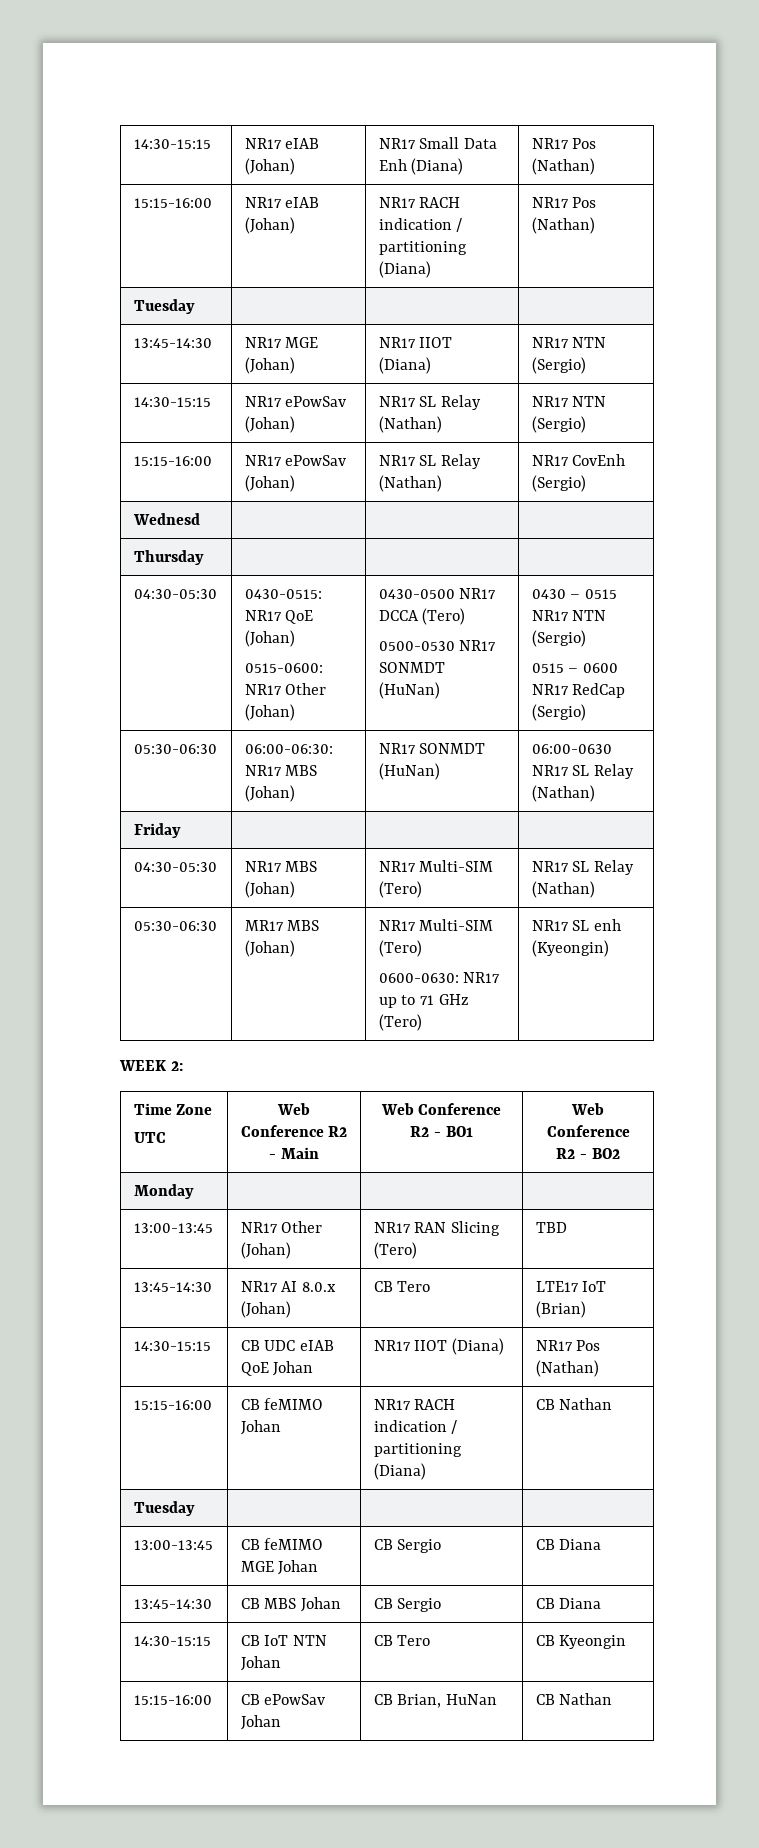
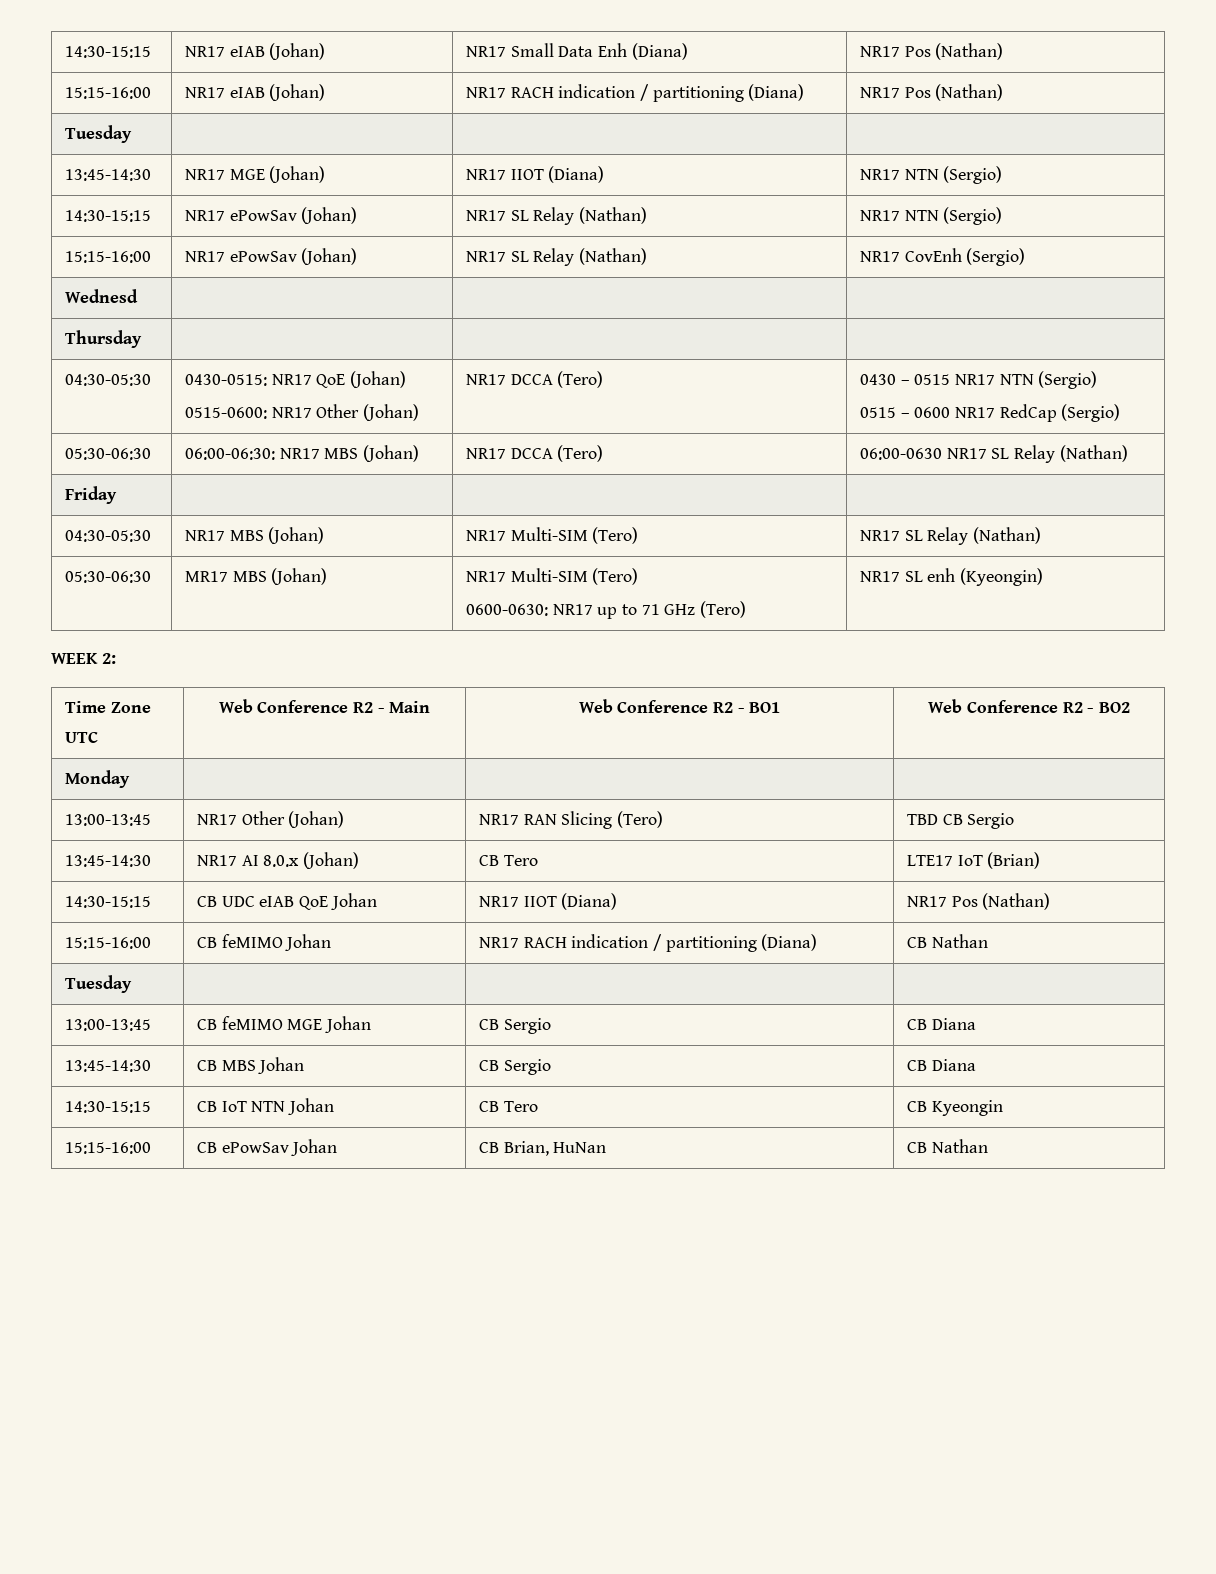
[378,588,497,599] [378,608,466,625] [378,640,497,651] [378,662,445,673] [378,682,440,699] 0430-0500 NR17 DCCA (Tero) // 0500-0530 NR17 SONMDT (HuNan) -> [465,371,604,388] NR17 DCCA (Tero)
[419,743,486,754] [378,763,440,780] SONMDT (HuNan) -> [510,445,604,462] DCCA (Tero)
(567, 1227) none -> [942,813,1015,829] CB Sergio

